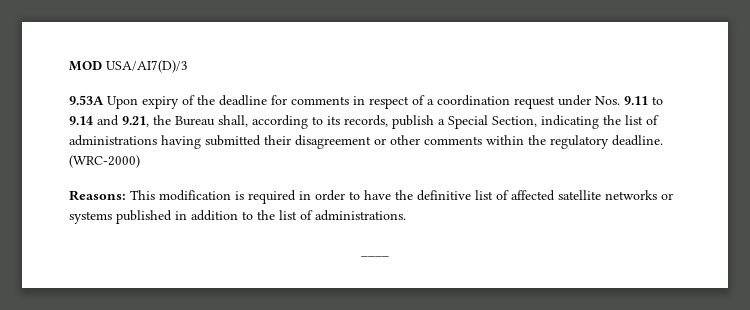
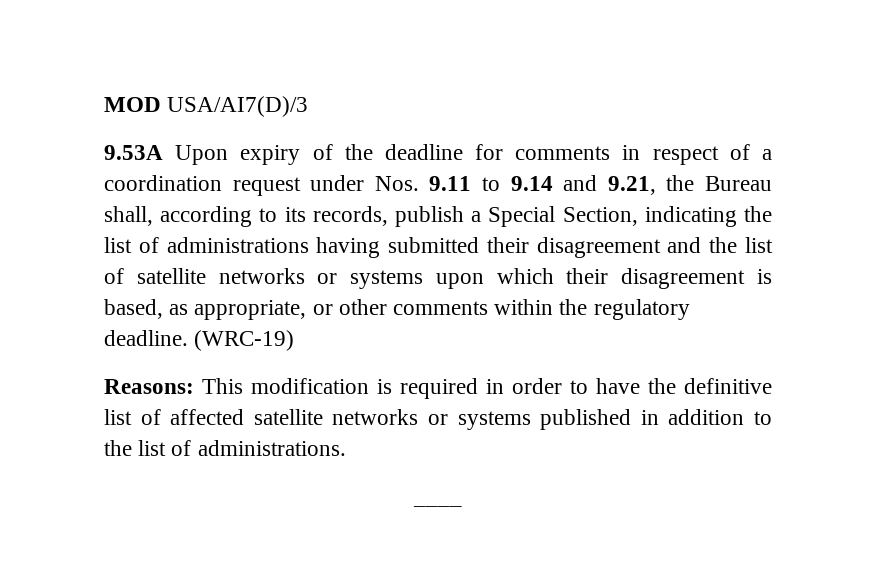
(371, 142) none -> [667,237,774,253] [104,268,772,289] [104,299,307,320] and the list of satellite networks or systems upon which their disagreement is based, as appropriate,
[69,155,140,168] (WRC-2000) -> [194,330,295,351] (WRC-19)

